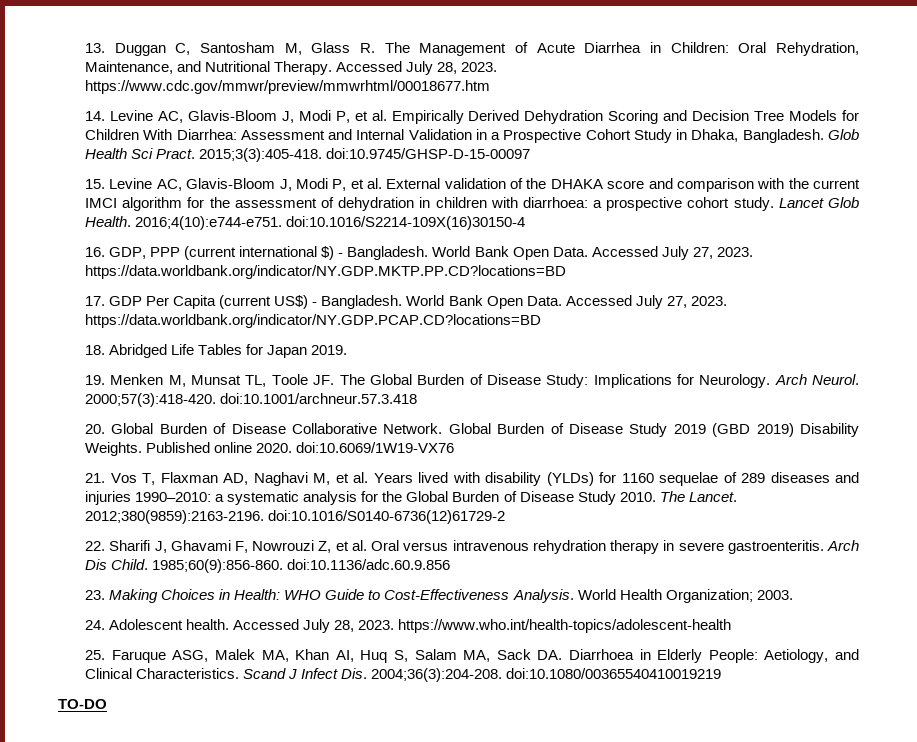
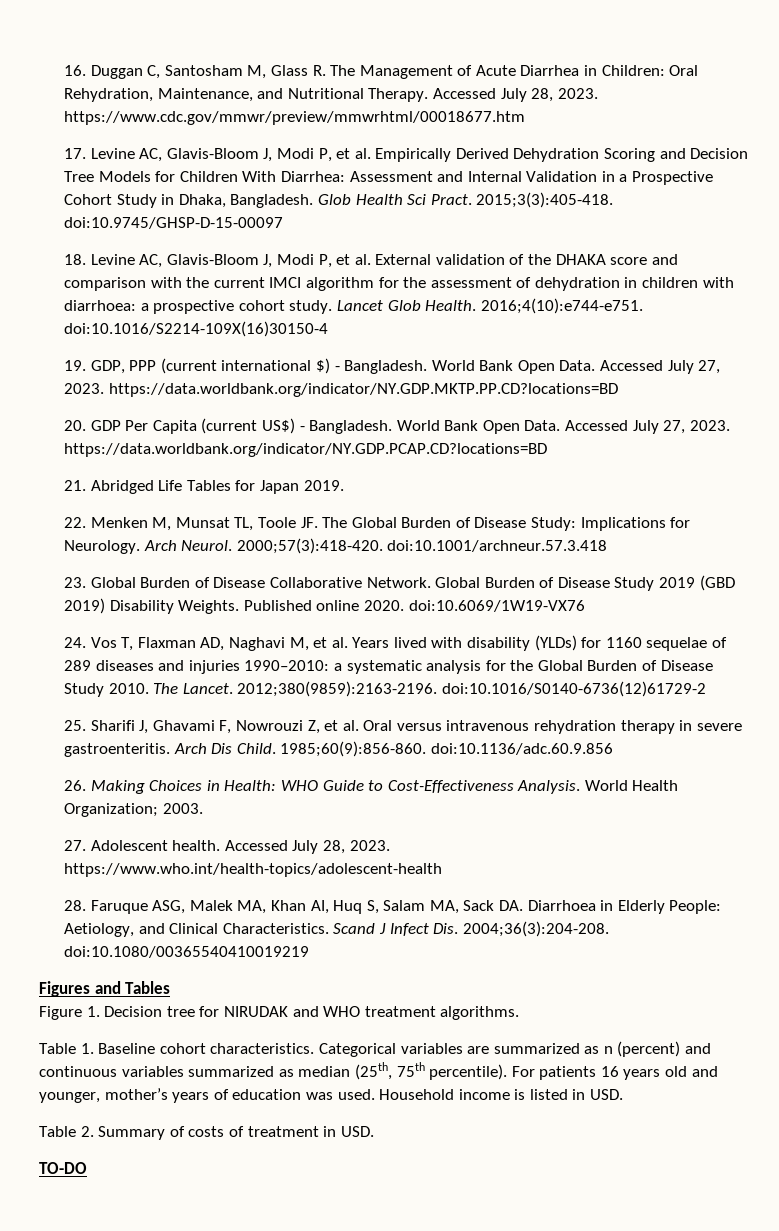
[85,43,106,53] 13. -> [63,65,86,76] 16.
[85,111,106,121] 14. -> [63,148,86,159] 17.
[85,179,106,189] 15. -> [63,254,86,265] 18.
[85,247,106,257] 16. -> [63,360,86,371] 19.
[85,296,106,306] 17. -> [63,420,86,431] 20.
[85,345,106,355] 18. -> [63,480,86,491] 21.
[85,375,106,385] 19. -> [63,517,86,528] 22.
[85,424,106,434] 20. -> [63,577,86,588] 23.
[85,473,106,483] 21. -> [63,637,86,648] 24.
[85,541,106,551] 22. -> [63,720,86,731] 25.
[85,590,106,600] 23. -> [63,780,86,791] 26.
[85,620,106,630] 24. -> [63,840,86,851] 27.
[85,650,106,660] 25. -> [63,900,86,911] 28.
(722, 673) none -> [39,981,171,997] [39,1006,520,1020] [39,1041,712,1057] [39,1062,718,1080] [39,1088,624,1103] [39,1126,374,1140] // Figures and Tables // Figure 1. Decision tree for NIRUDAK and WHO treatment algorithms. // Table 1. Baseline cohort characteristics. Categorical variables are summarized as n (percent) and continuous variables summarized as median (25th, 75th percentile). For patients 16 years old and younger, mother’s years of education was used. Household income is listed in USD. // Table 2. Summary of costs of treatment in USD.

